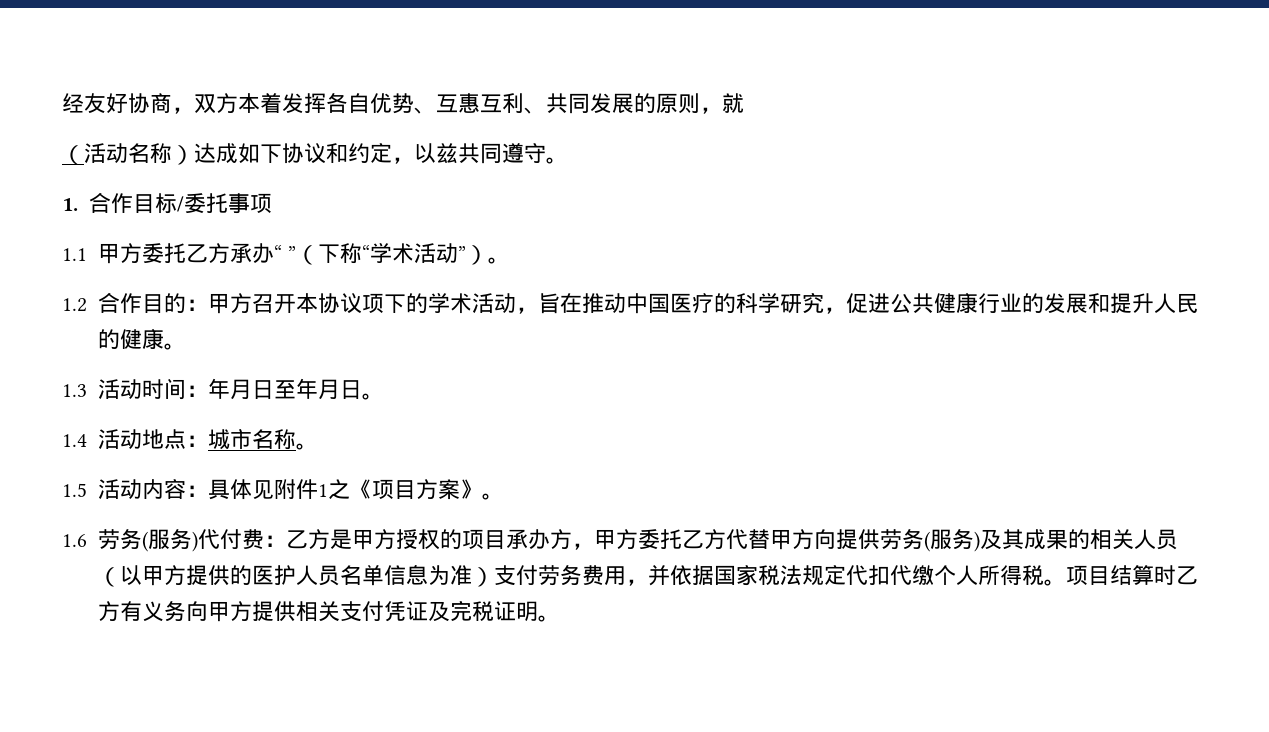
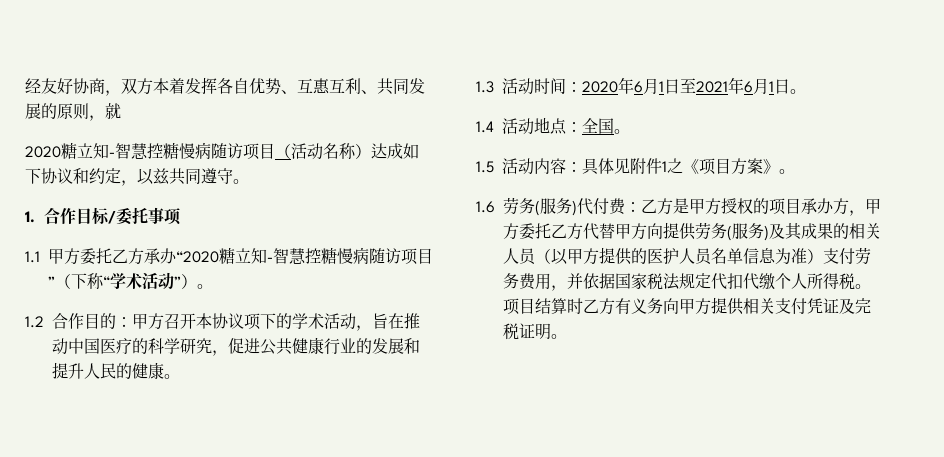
(744, 103) none -> [25,142,275,160] 2020糖立知-智慧控糖慢病随访项目
[273,245,282,261] “ -> [176,247,433,265] “2020糖立知-智慧控糖慢病随访项目
[207,378,340,400] 年月日至年月 -> [582,77,774,94] 2020年6月1日至2021年6月1
[207,429,296,450] 城市名称 -> [582,118,614,134] 全国

